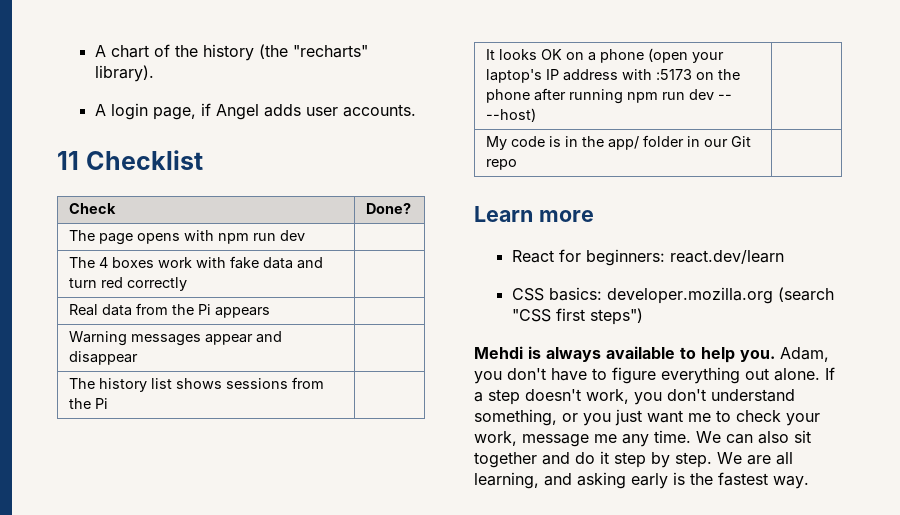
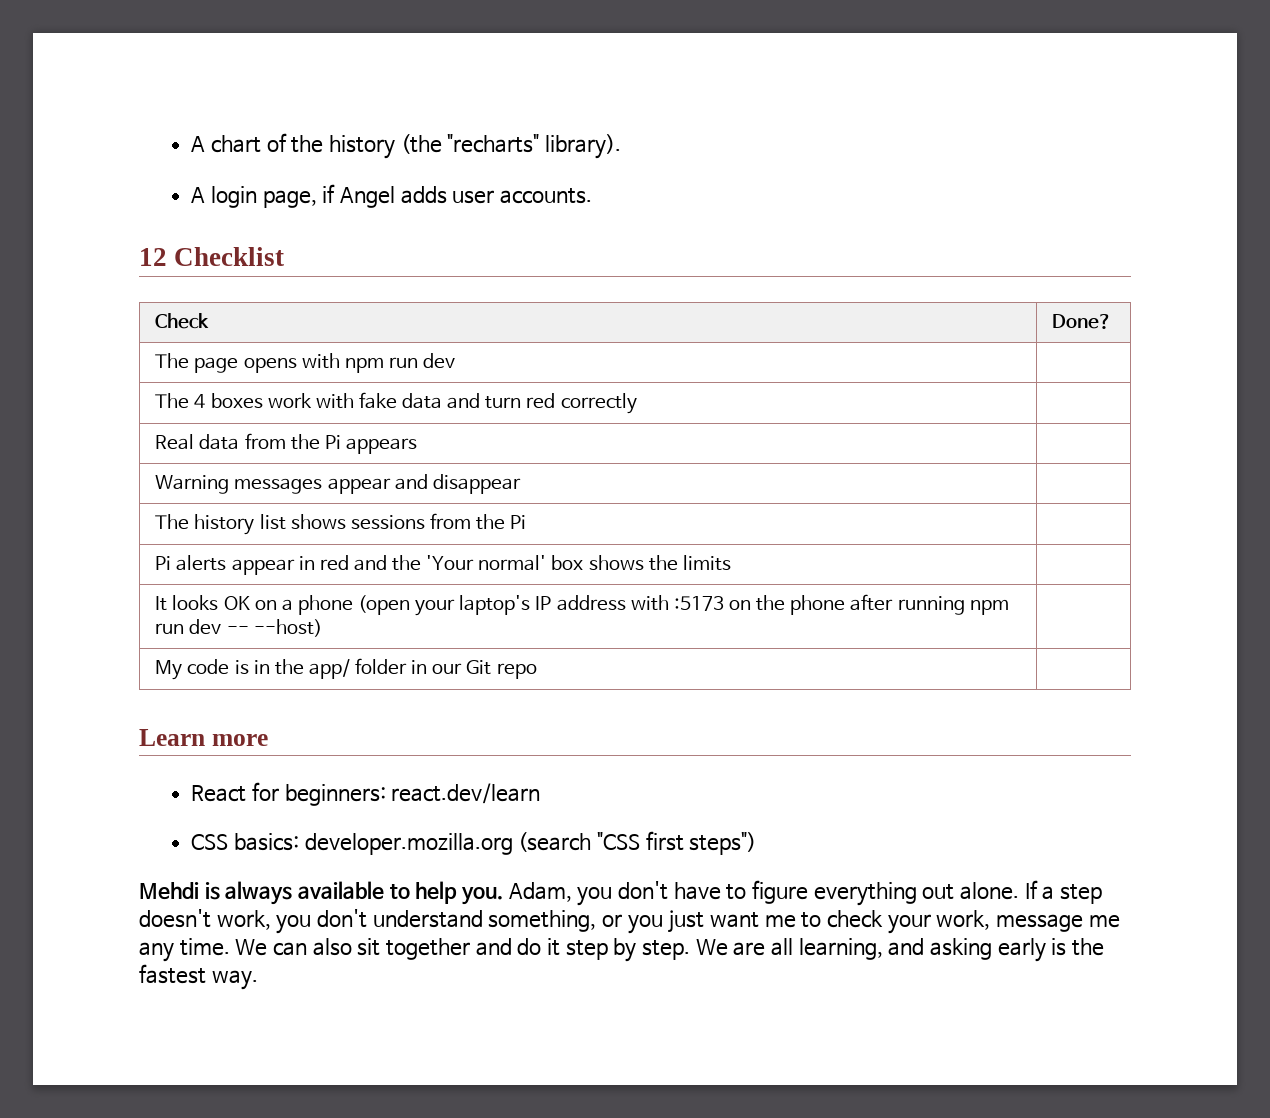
[57,151,79,170] 11 -> [139,248,167,266] 12
(109, 403) none -> [155,555,731,575] // Pi alerts appear in red and the 'Your normal' box shows the limits |

